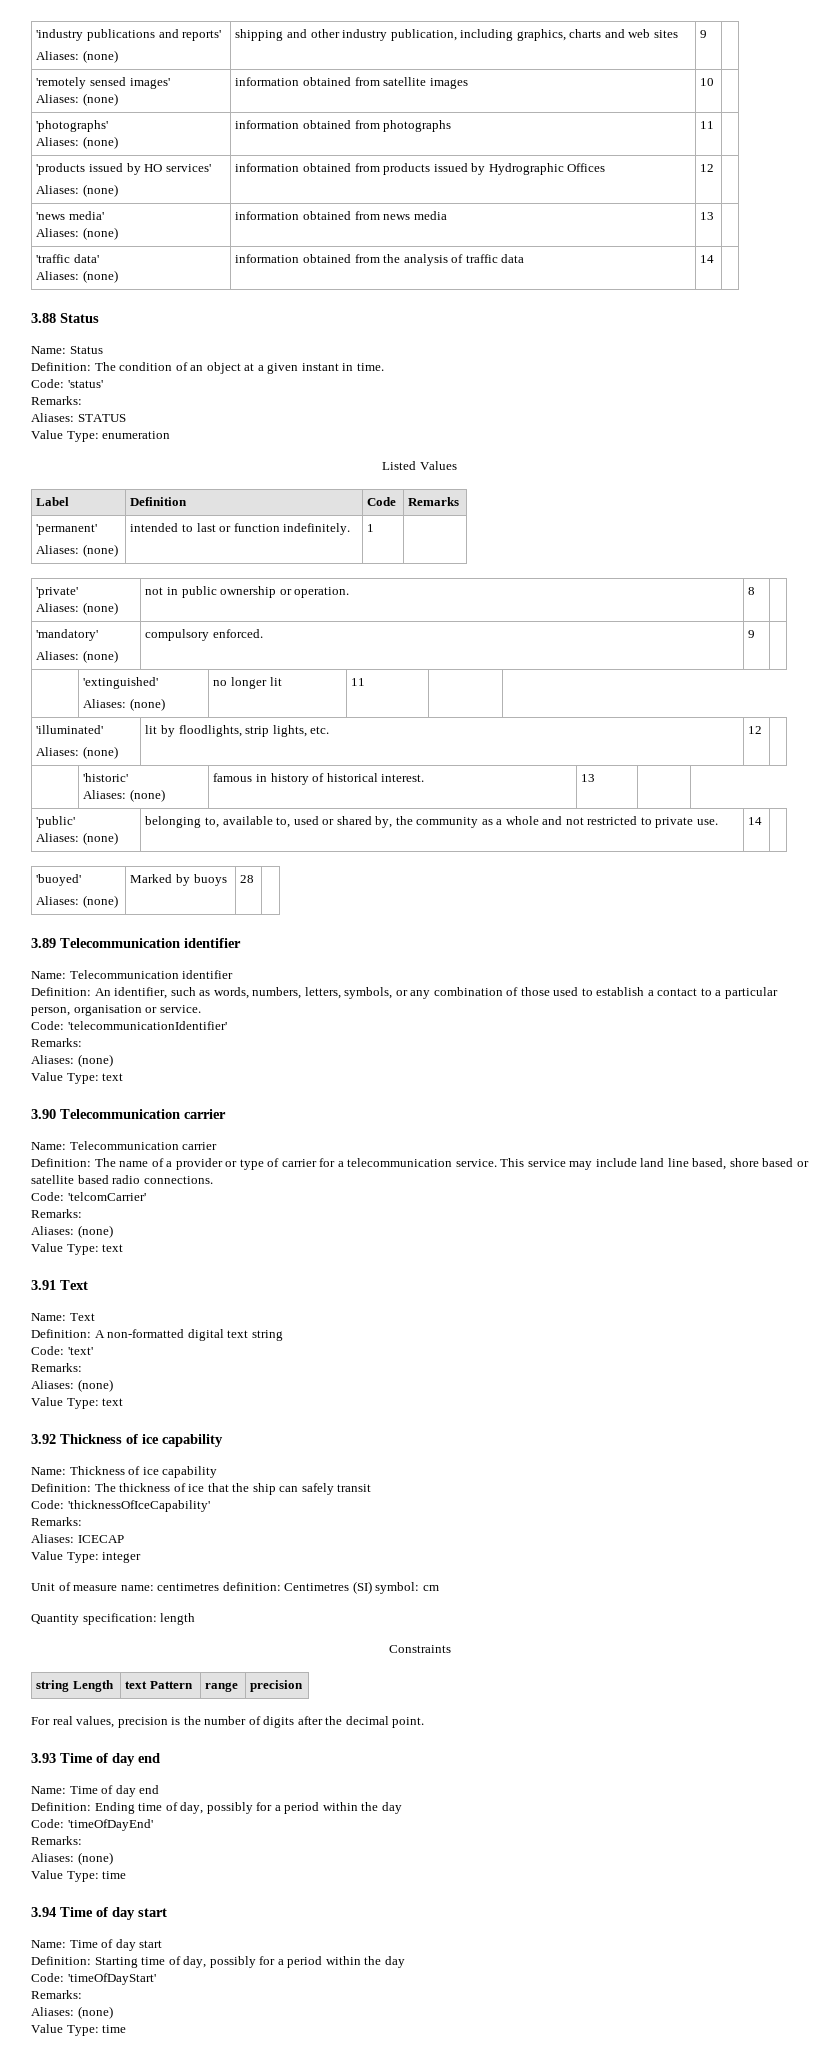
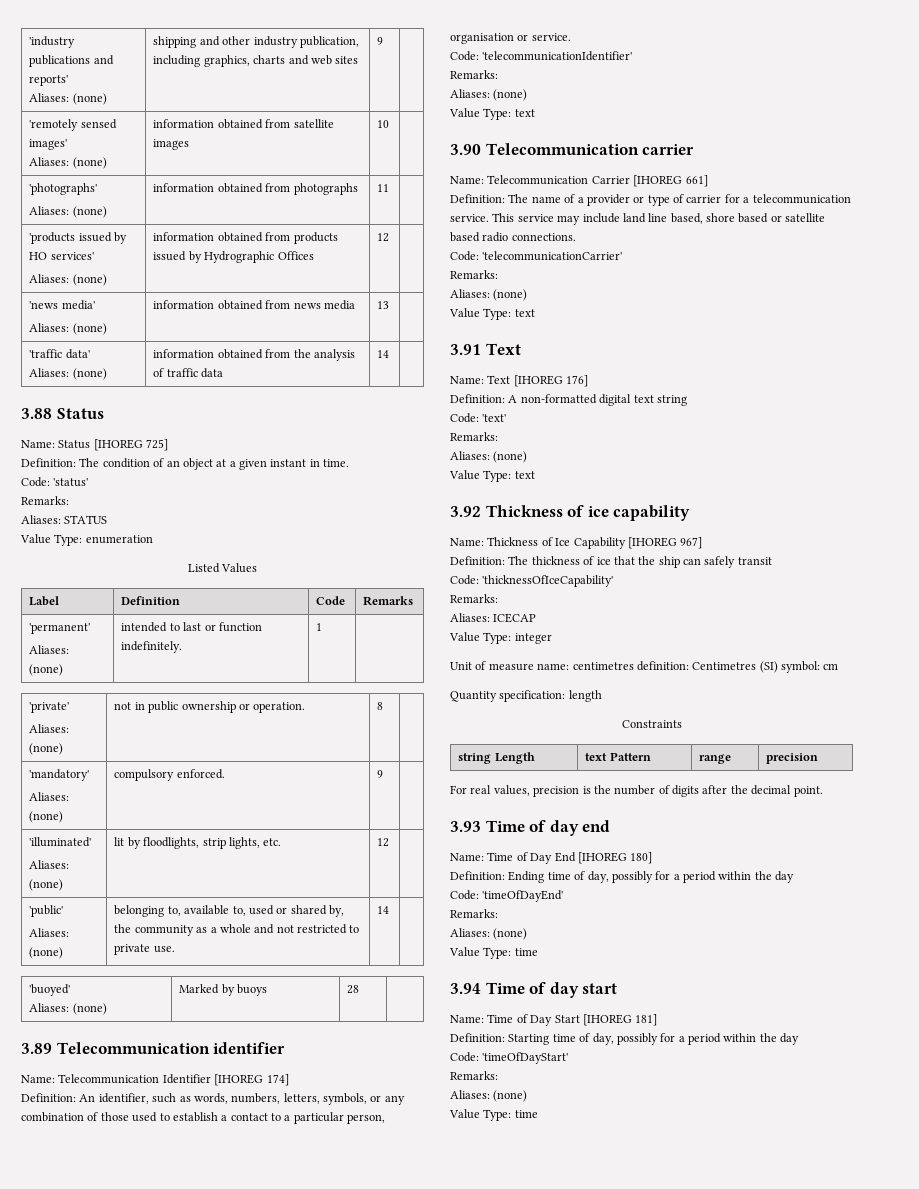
(103, 350) none -> [93,439,169,451] [IHOREG 725]
[83,677,159,689] [83,698,165,711] [213,677,282,689] [351,678,366,686] // | 'extinguished' // Aliases: (none) | no longer lit | 11 | -> (384, 774) none
[83,773,129,782] [83,789,165,802] [213,773,425,785] [581,774,596,782] // | 'historic' // Aliases: (none) | famous in history of historical interest. | 13 | -> (390, 842) none
[182,970,234,979] identifier -> [162,1074,289,1086] Identifier [IHOREG 174]
[182,1142,218,1150] carrier -> [591,175,708,187] Carrier [IHOREG 661]
[67,1192,146,1201] 'telcomCarrier' -> [482,251,623,261] 'telecommunicationCarrier'
(95, 1317) none -> [513,375,589,387] [IHOREG 176]
[142,1466,218,1478] ice capability -> [555,537,703,549] Ice Capability [IHOREG 967]
[115,1785,160,1797] day end -> [530,852,653,864] Day End [IHOREG 180]
[115,1939,163,1951] day start -> [530,1014,658,1026] Day Start [IHOREG 181]

